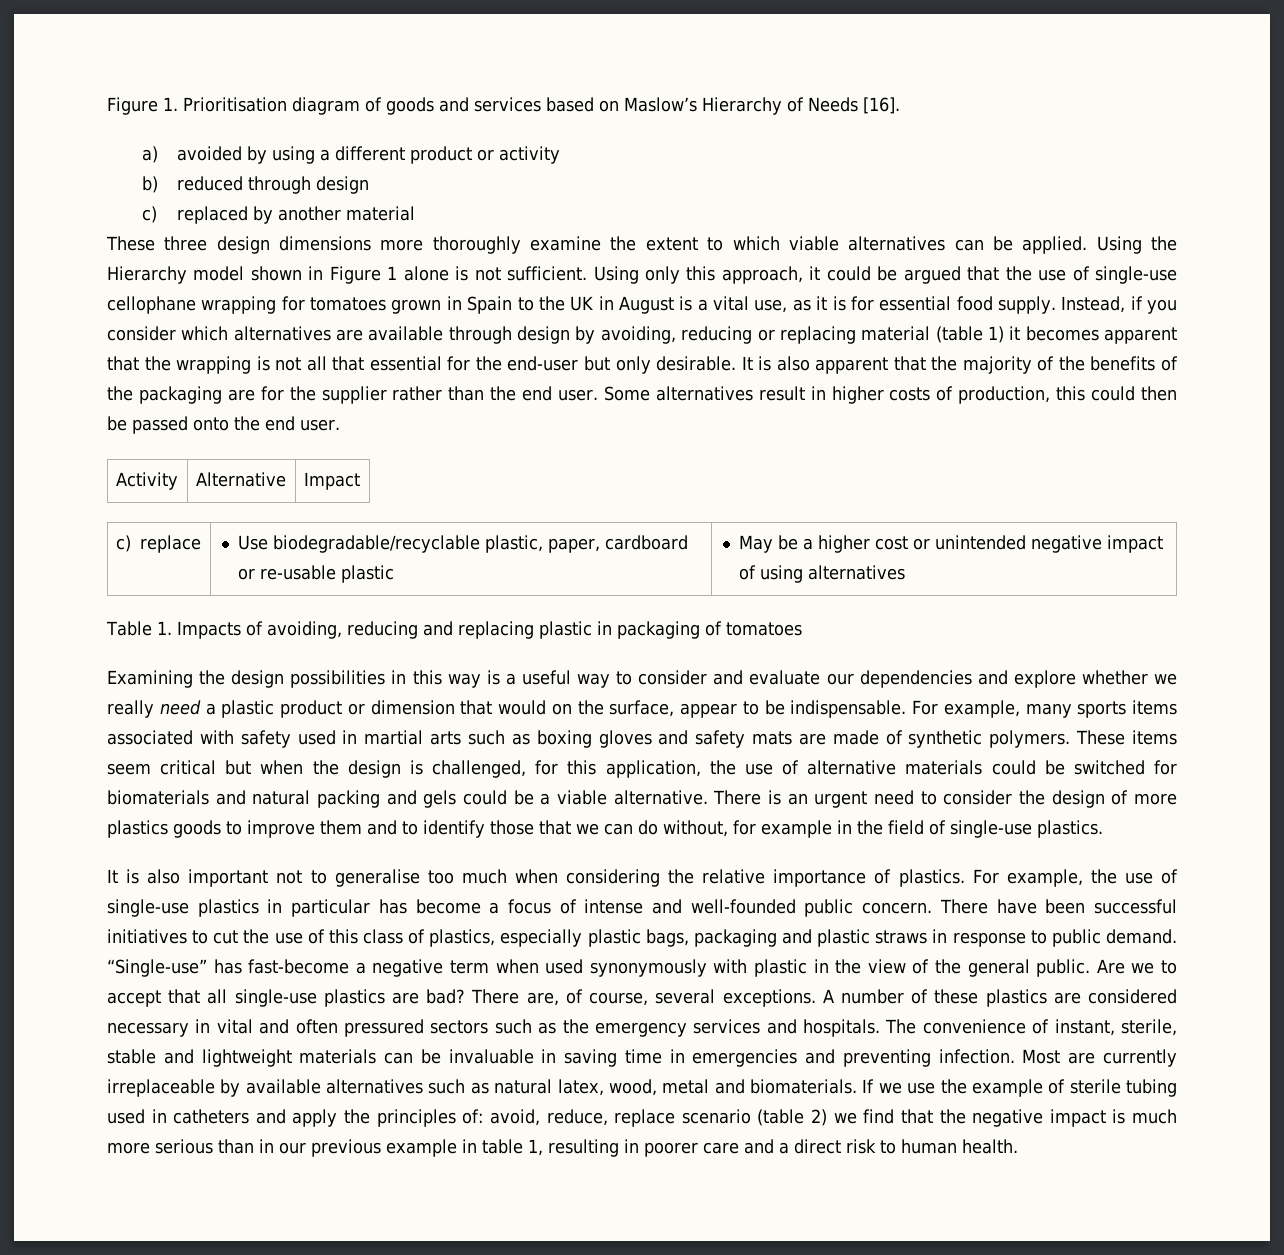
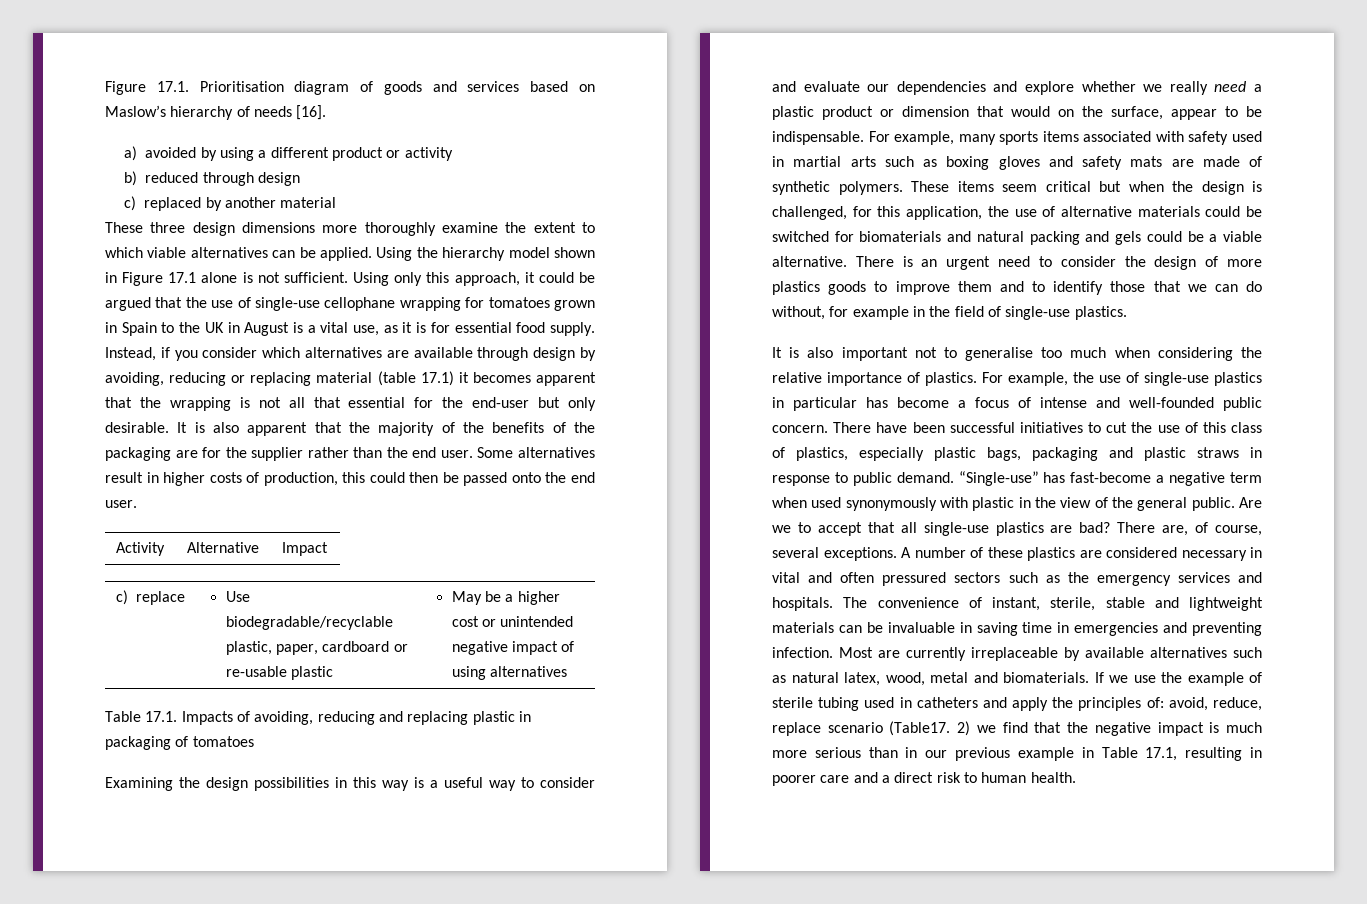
[107,97,178,115] Figure 1. -> [105,81,189,95] Figure 17.1.
[701,97,858,115] Hierarchy of Needs -> [170,106,292,120] hierarchy of needs
[107,266,187,284] Hierarchy -> [442,247,506,261] hierarchy
[387,266,398,280] 1 -> [168,272,197,283] 17.1
[987,326,1004,343] 1) -> [420,371,454,386] 17.1)
[156,621,172,635] 1. -> [145,711,178,722] 17.1.
[757,1109,805,1126] (table -> [889,721,951,736] (Table17.
[482,1139,543,1156] table 1, -> [1101,747,1178,761] Table 17.1,

